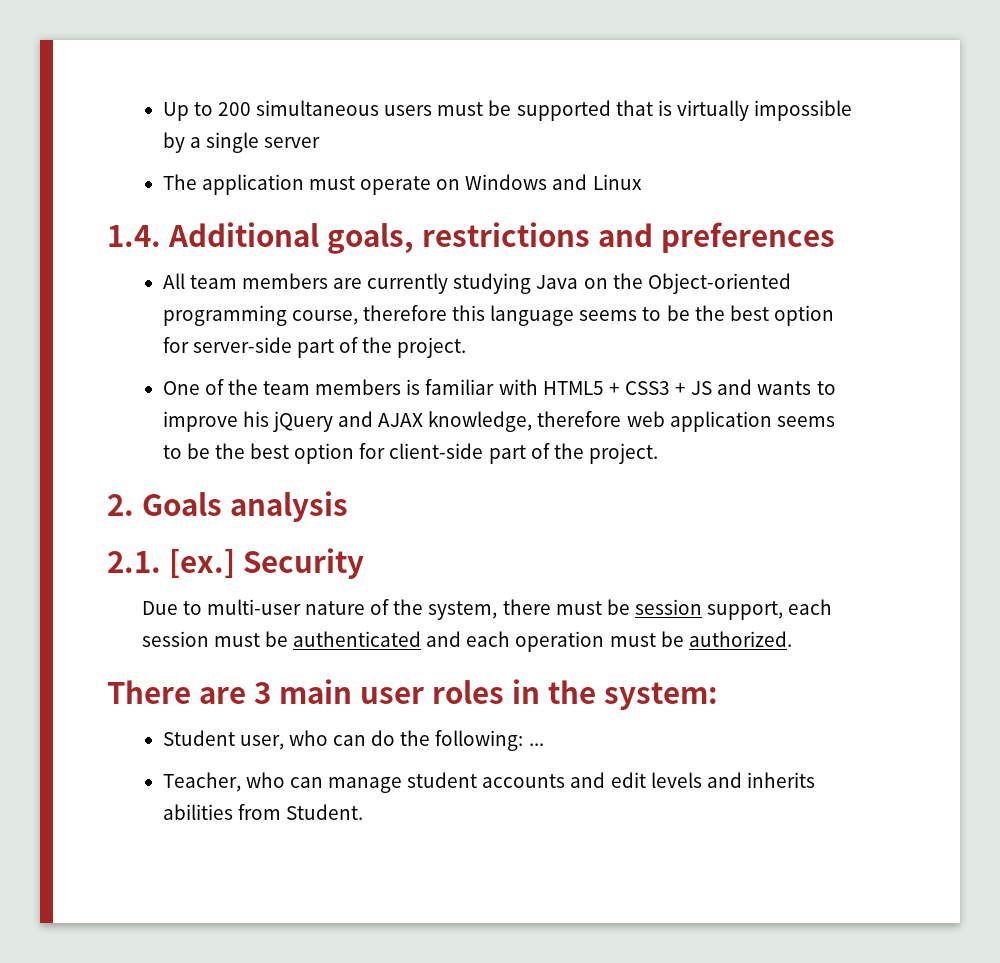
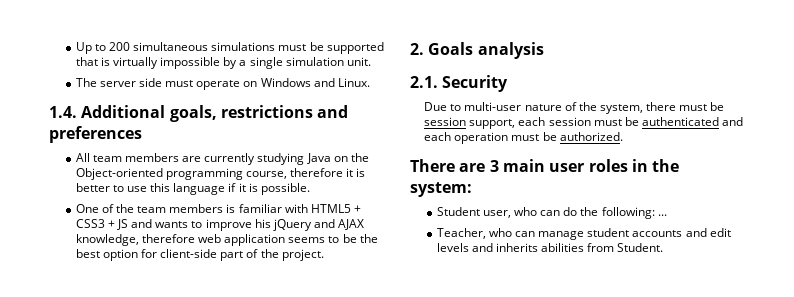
[384,105,433,116] users -> [211,42,276,51] simulations
[263,137,320,148] server -> [285,57,371,66] simulation unit.
[201,174,304,195] application -> [100,78,163,87] server side
[592,174,642,190] Linux -> [337,78,370,87] Linux.
[451,305,834,326] [162,337,467,358] this language seems to be the best option for server-side part of the project. -> [346,168,366,177] [75,183,310,195] it is better to use this language if it is possible.
[168,549,235,578] [ex.] -> (438, 82) none

